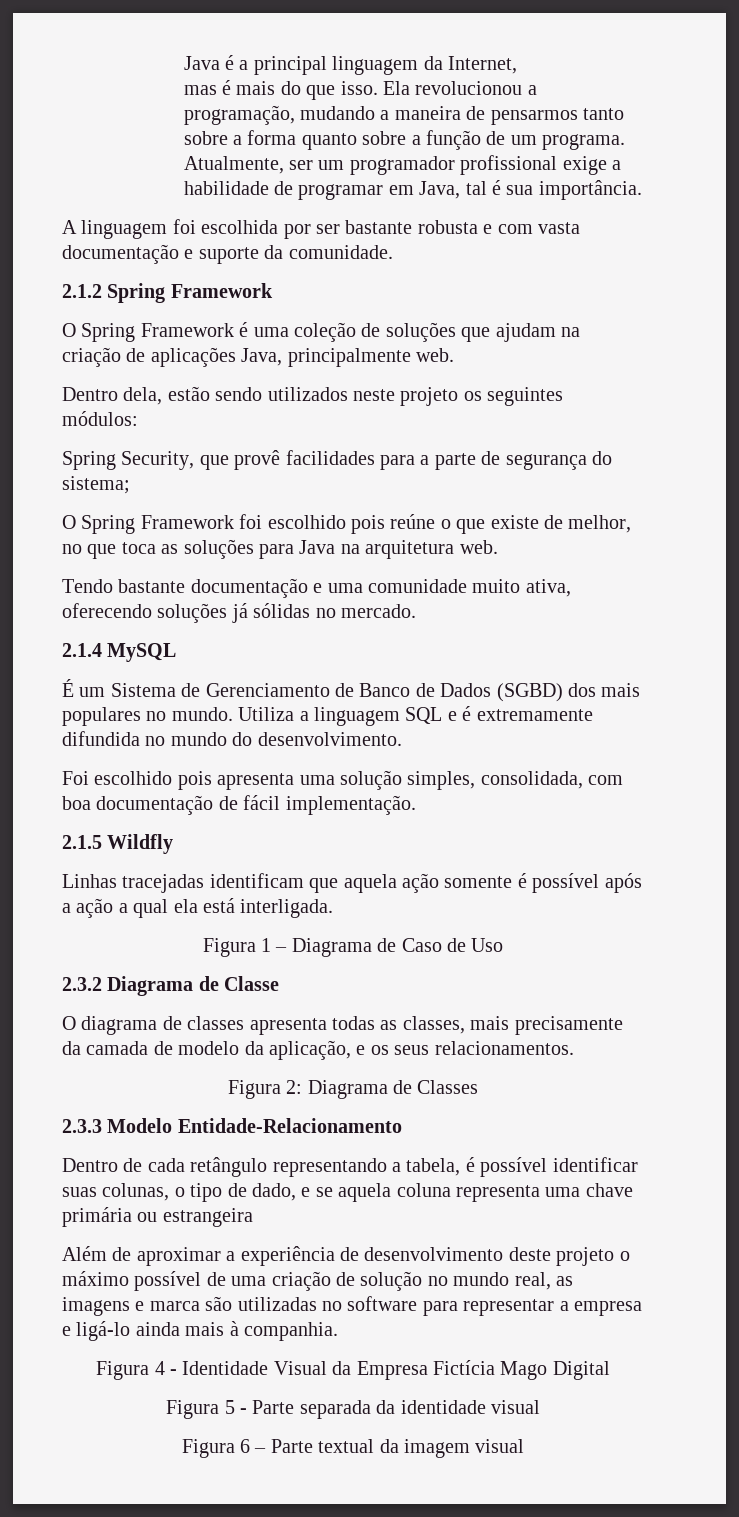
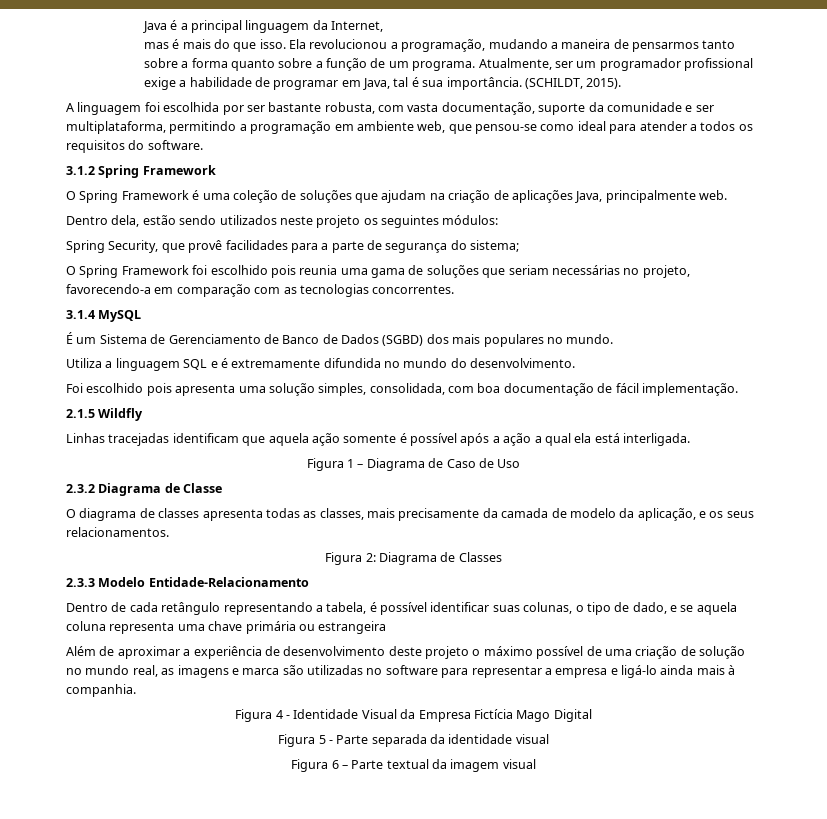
(642, 190) none -> [524,78,622,89] (SCHILDT, 2015).
[417,220,580,234] [62,244,393,264] [62,284,102,298] robusta e com vasta documentação e suporte da comunidade. // 2.1.2 -> [324,102,714,115] [66,121,753,134] [66,140,203,153] [66,166,95,175] robusta, com vasta documentação, suporte da comunidade e ser multiplataforma, permitindo a programação em ambiente web, que pensou-se como ideal para atender a todos os requisitos do software. // 3.1.2
[390,514,632,534] [62,539,498,559] [62,578,571,598] [62,603,416,623] [62,643,102,657] reúne o que existe de melhor, no que toca as soluções para Java na arquitetura web. // Tendo bastante documentação e uma comunidade muito ativa, oferecendo soluções já sólidas no mercado. // 2.1.4 -> [299,265,690,278] [66,284,455,297] [66,310,95,319] reunia uma gama de soluções que seriam necessárias no projeto, favorecendo-a em comparação com as tecnologias concorrentes. // 3.1.4
(233, 714) none -> (614, 339) //

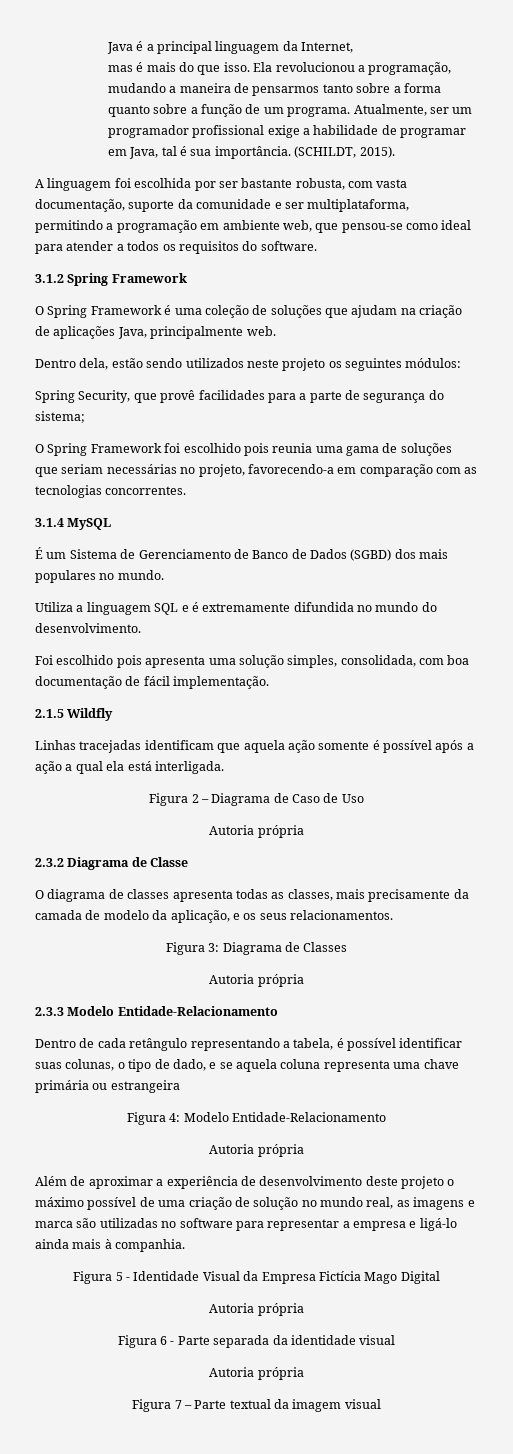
[347,459,355,468] 1 -> [191,794,199,803] 2
(521, 463) none -> [209,825,304,838] // Autoria própria
[365,553,376,562] 2: -> [208,943,220,952] 3:
(502, 557) none -> [209,974,304,987] // Autoria própria
(387, 627) none -> [126,1112,387,1125] [209,1144,304,1157] // Figura 4: Modelo Entidade-Relacionamento // Autoria própria
[275,710,283,719] 4 -> [115,1272,123,1281] 5
[278,734,326,747] // Figura 5 -> [209,1303,304,1316] [117,1335,168,1348] // Autoria própria // Figura 6
[291,759,339,772] // Figura 6 -> [209,1367,304,1380] [132,1399,182,1412] // Autoria própria // Figura 7

